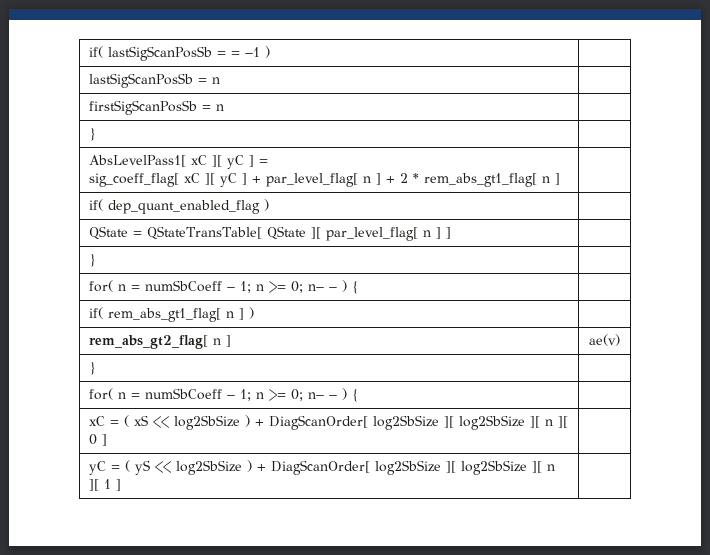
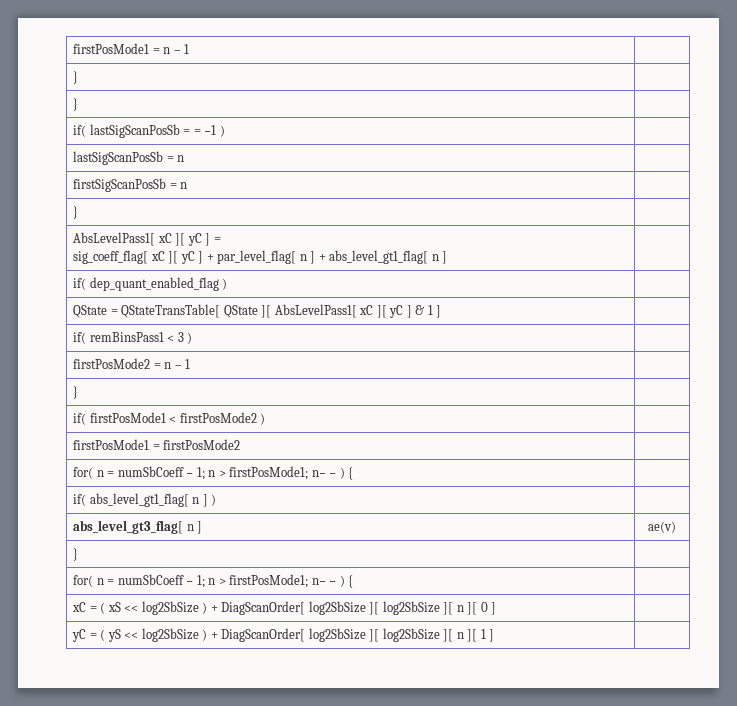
(88, 52) none -> [73,43,190,54] [73,71,79,84] [73,98,79,111] firstPosMode1 = n – 1 | // } | // } | //
[399,173,537,187] 2 * rem_abs_gt1_flag[ -> [329,250,429,264] abs_level_gt1_flag[
[325,227,451,241] [88,254,96,267] [88,280,303,293] par_level_flag[ n ] ] | // } | // for( n = numSbCoeff − 1; n >= 0; -> [274,304,442,318] [73,332,193,344] [73,358,191,369] [73,386,79,399] [73,412,266,425] [73,439,241,450] [73,466,309,480] AbsLevelPass1[ xC ][ yC ] & 1 ] | // if( remBinsPass1 < 3 ) | // firstPosMode2 = n – 1 | // } | // if( firstPosMode1 < firstPosMode2 ) | // firstPosMode1 = firstPosMode2 | // for( n = numSbCoeff − 1; n > firstPosMode1;
[107,308,221,322] rem_abs_gt1_flag[ -> [89,493,189,507] abs_level_gt1_flag[
[88,335,208,349] rem_abs_gt2_flag[ -> [73,520,184,534] abs_level_gt3_flag[
[268,389,303,401] >= 0; -> [218,574,309,588] > firstPosMode1;

